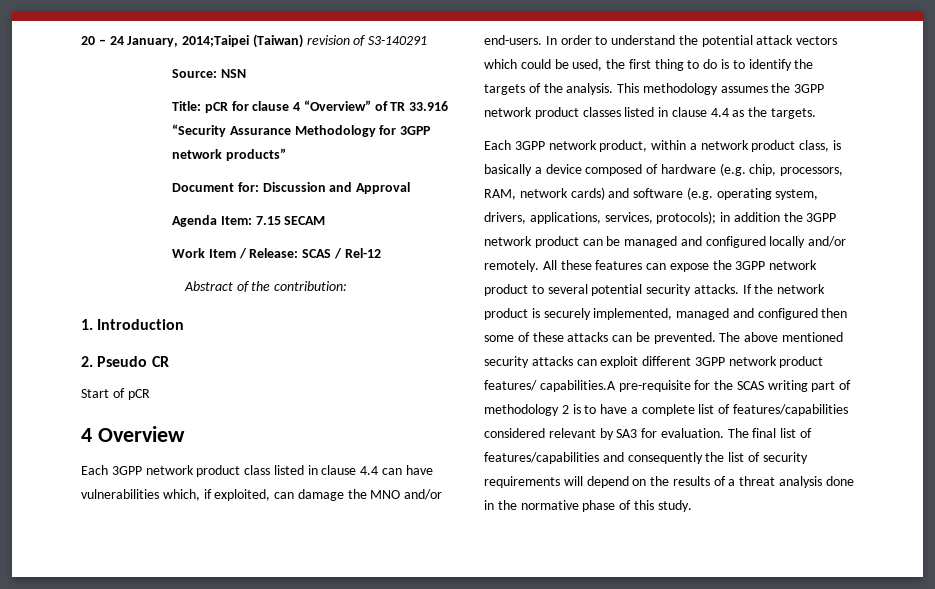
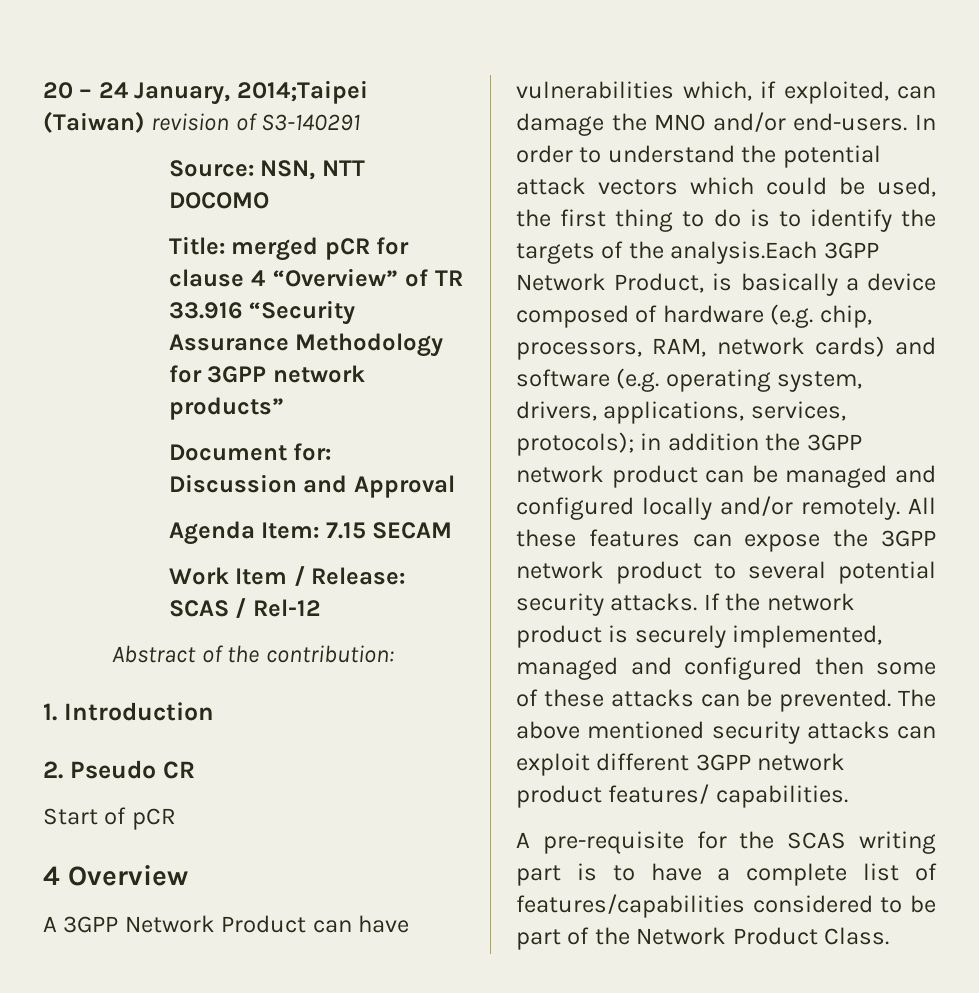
[220,69,246,78] NSN -> [260,160,365,180] [169,192,269,209] NSN, NTT DOCOMO
(202, 106) none -> [231,237,319,261] merged
[81,465,379,477] Each 3GPP network product class listed in clause 4.4 -> [43,915,307,933] A 3GPP Network Product
[566,83,825,95] [484,107,817,119] [484,140,830,152] analysis. This methodology assumes the 3GPP network product classes listed in clause 4.4 as the targets. // Each 3GPP network product, within a network product class, -> [670,241,879,264] [516,273,705,293] analysis.Each 3GPP Network Product,
[539,380,616,392] capabilities.A -> [715,785,848,808] [516,832,530,848] capabilities. // A
[839,380,852,390] [484,404,569,416] of methodology 2 -> (561, 875) none
[548,428,813,440] [484,452,808,464] [484,476,854,488] [484,500,692,512] relevant by SA3 for evaluation. The final list of features/capabilities and consequently the list of security requirements will depend on the results of a threat analysis done in the normative phase of this study. -> [880,895,936,913] [516,927,890,950] to be part of the Network Product Class.

